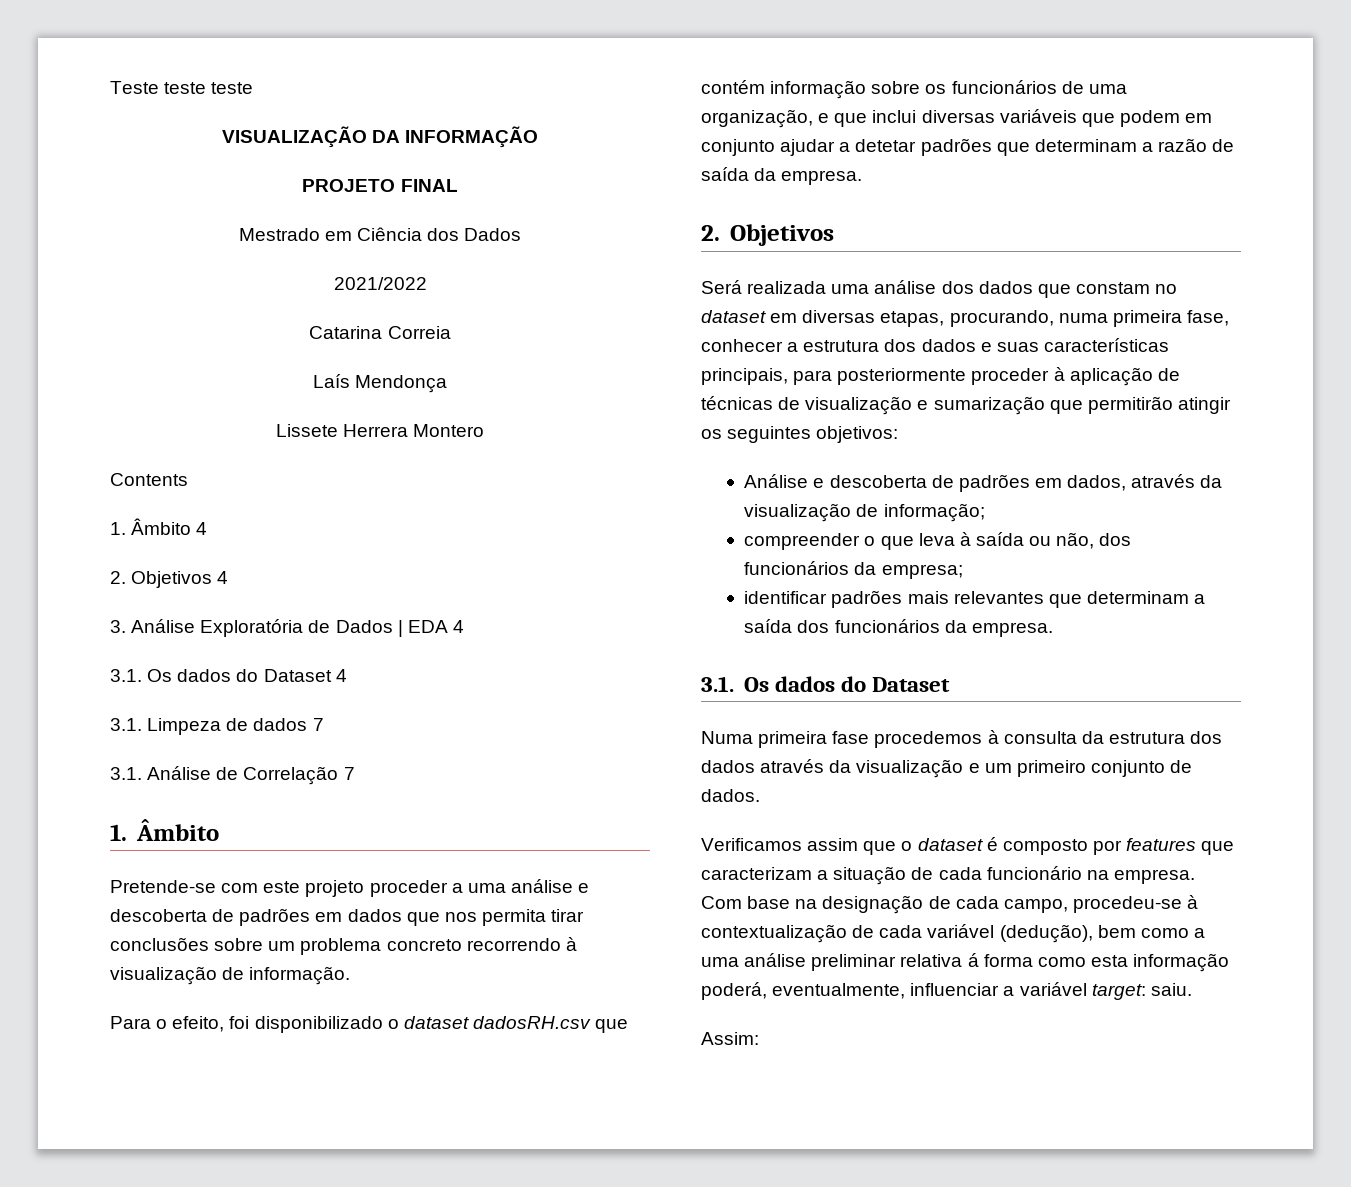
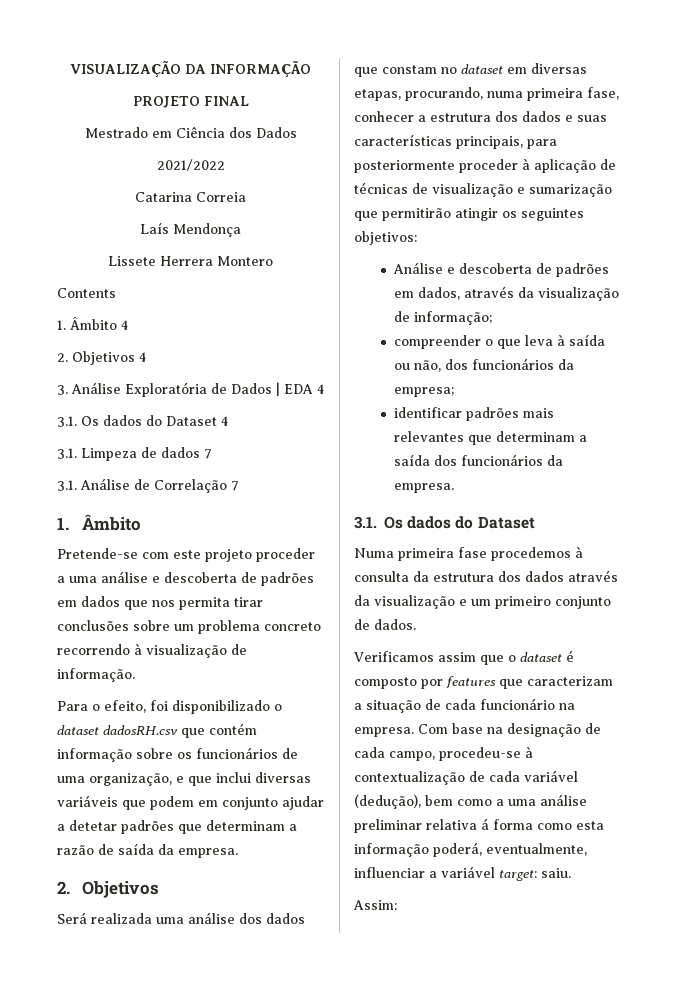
[110,81,254,94] Teste teste teste // -> (70, 69) none

